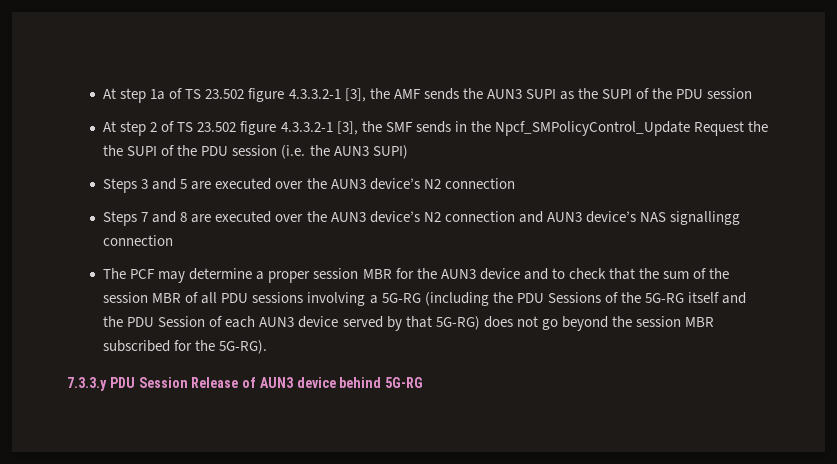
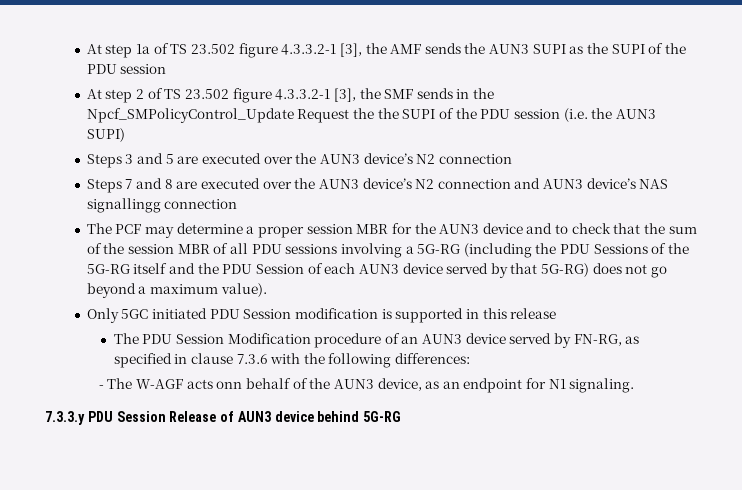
[611,316,715,327] [103,340,268,354] the session MBR subscribed for the 5G-RG). -> [138,283,267,297] [86,308,557,323] [113,333,640,348] [113,353,471,368] [98,378,635,393] a maximum value). // Only 5GC initiated PDU Session modification is supported in this release // The PDU Session Modification procedure of an AUN3 device served by FN-RG, as specified in clause 7.3.6 with the following differences: // - The W-AGF acts onn behalf of the AUN3 device, as an endpoint for N1 signaling.

